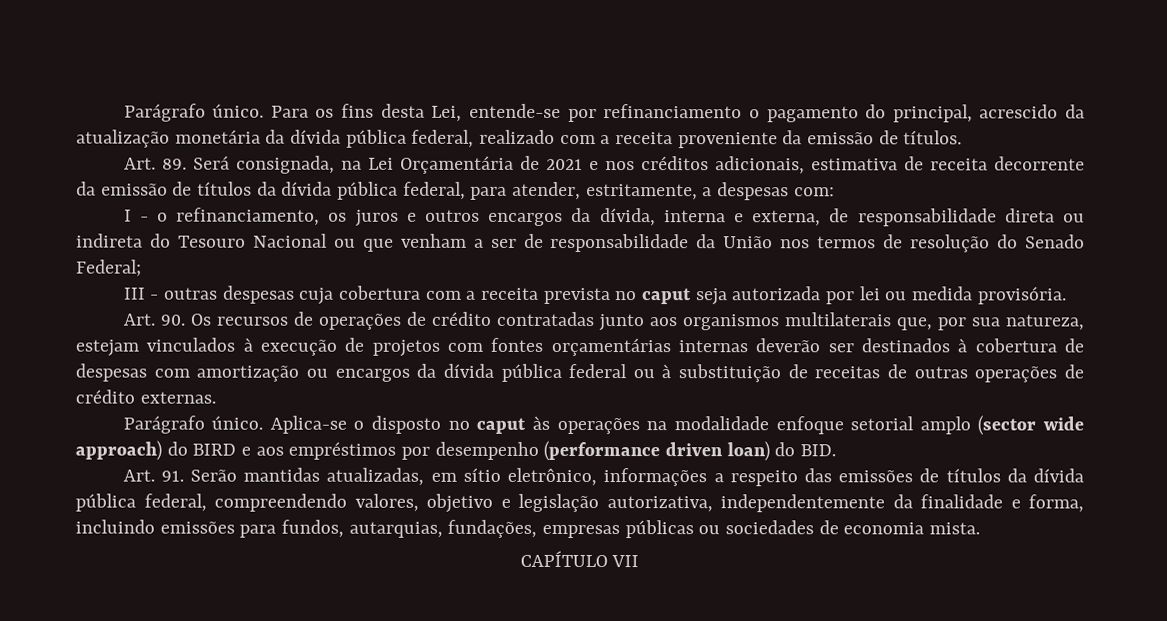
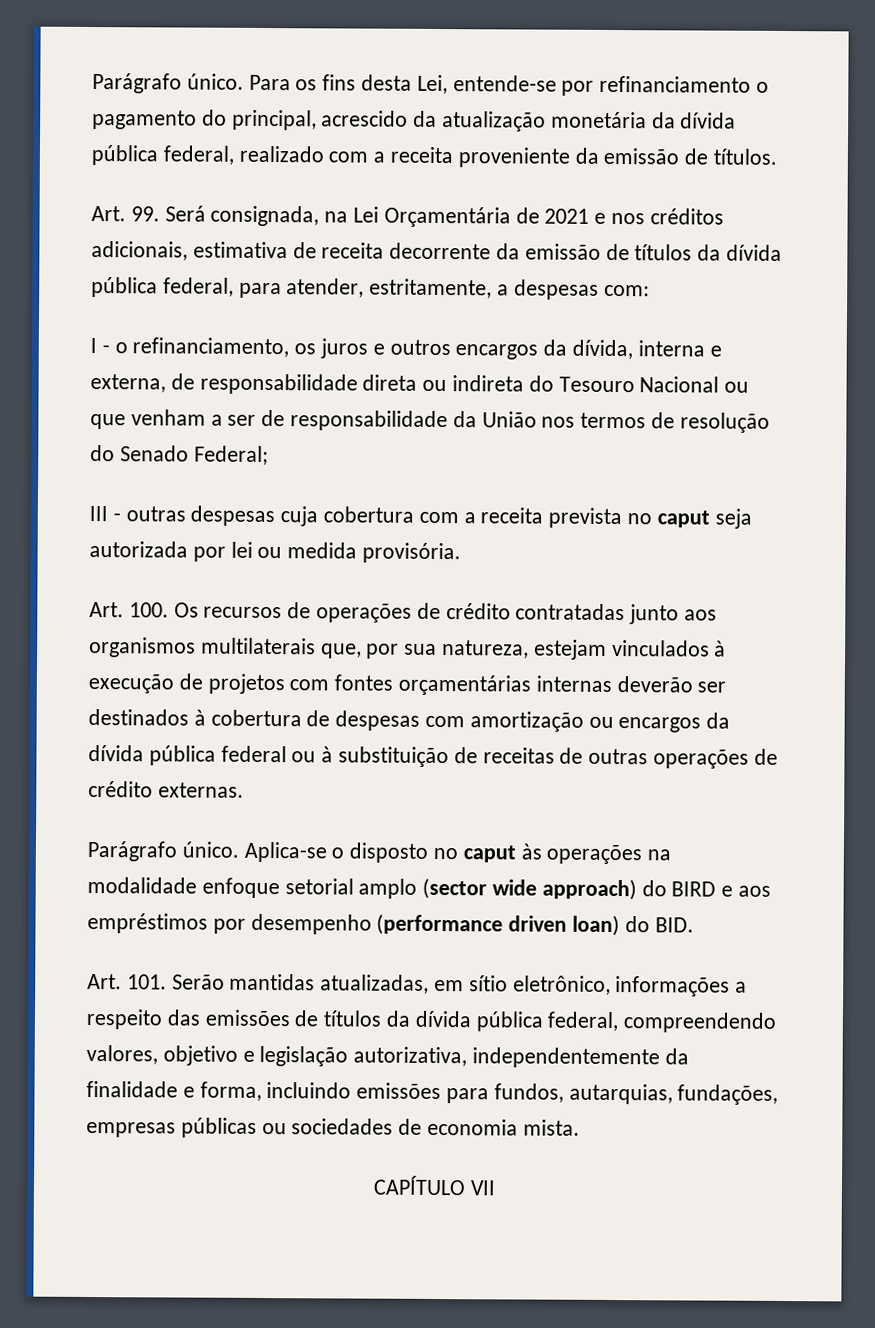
[161,158,187,170] 89. -> [130,206,160,222] 99.
[159,314,185,326] 90. -> [128,602,169,618] 100.
[160,470,184,482] 91. -> [126,974,167,990] 101.

